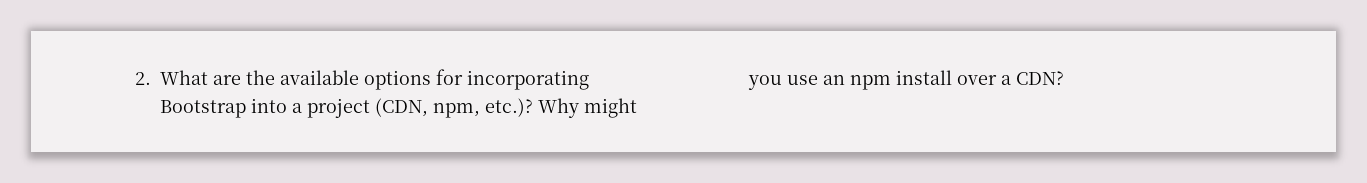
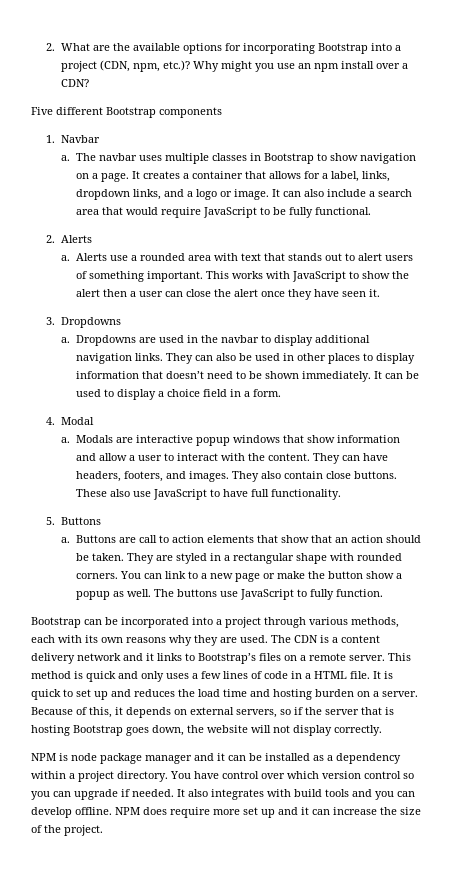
(1065, 78) none -> [31,107,222,118] [46,135,101,143] [61,153,417,164] [76,171,391,182] [76,189,413,200] [76,207,372,218] [46,235,93,243] [61,253,414,261] [76,271,410,282] [76,289,381,300] [46,317,122,328] [61,335,371,346] [76,353,416,364] [76,371,420,382] [76,389,282,400] [46,417,95,425] [61,435,401,446] [76,453,389,464] [76,471,398,482] [76,489,342,500] [46,517,102,525] [61,535,422,543] [76,553,403,564] [76,571,403,582] [76,589,384,600] [31,617,399,628] [31,635,380,646] [31,653,411,664] [31,671,393,682] [31,689,418,700] [31,707,394,718] [31,725,382,736] [31,753,401,764] [31,771,414,782] [31,789,415,800] [31,807,421,818] [31,825,103,836] // Five different Bootstrap components // 1. Navbar // a. The navbar uses multiple classes in Bootstrap to show navigation on a page. It creates a container that allows for a label, links, dropdown links, and a logo or image. It can also include a search area that would require JavaScript to be fully functional. // 2. Alerts // a. Alerts use a rounded area with text that stands out to alert users of something important. This works with JavaScript to show the alert then a user can close the alert once they have seen it. // 3. Dropdowns // a. Dropdowns are used in the navbar to display additional navigation links. They can also be used in other places to display information that doesn’t need to be shown immediately. It can be used to display a choice field in a form. // 4. Modal // a. Modals are interactive popup windows that show information and allow a user to interact with the content. They can have headers, footers, and images. They also contain close buttons. These also use JavaScript to have full functionality. // 5. Buttons // a. Buttons are call to action elements that show that an action should be taken. They are styled in a rectangular shape with rounded corners. You can link to a new page or make the button show a popup as well. The buttons use JavaScript to fully function. // Bootstrap can be incorporated into a project through various methods, each with its own reasons why they are used. The CDN is a content delivery network and it links to Bootstrap’s files on a remote server. This method is quick and only uses a few lines of code in a HTML file. It is quick to set up and reduces the load time and hosting burden on a server. Because of this, it depends on external servers, so if the server that is hosting Bootstrap goes down, the website will not display correctly. // NPM is node package manager and it can be installed as a dependency within a project directory. You have control over which version control so you can upgrade if needed. It also integrates with build tools and you can develop offline. NPM does require more set up and it can increase the size of the project.

